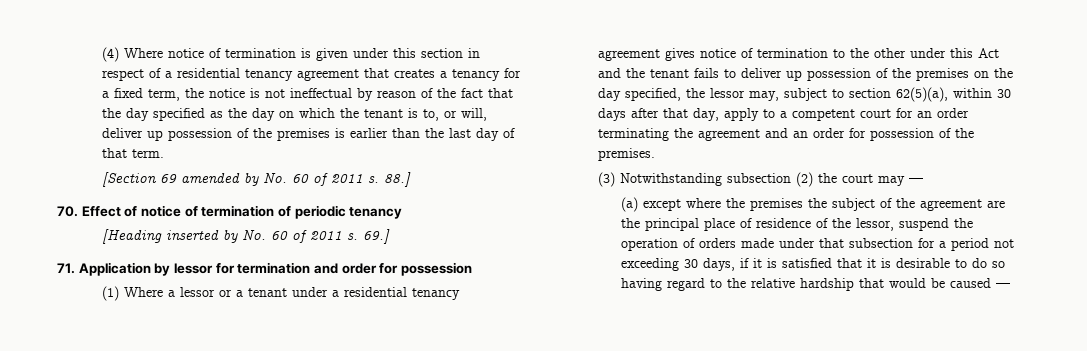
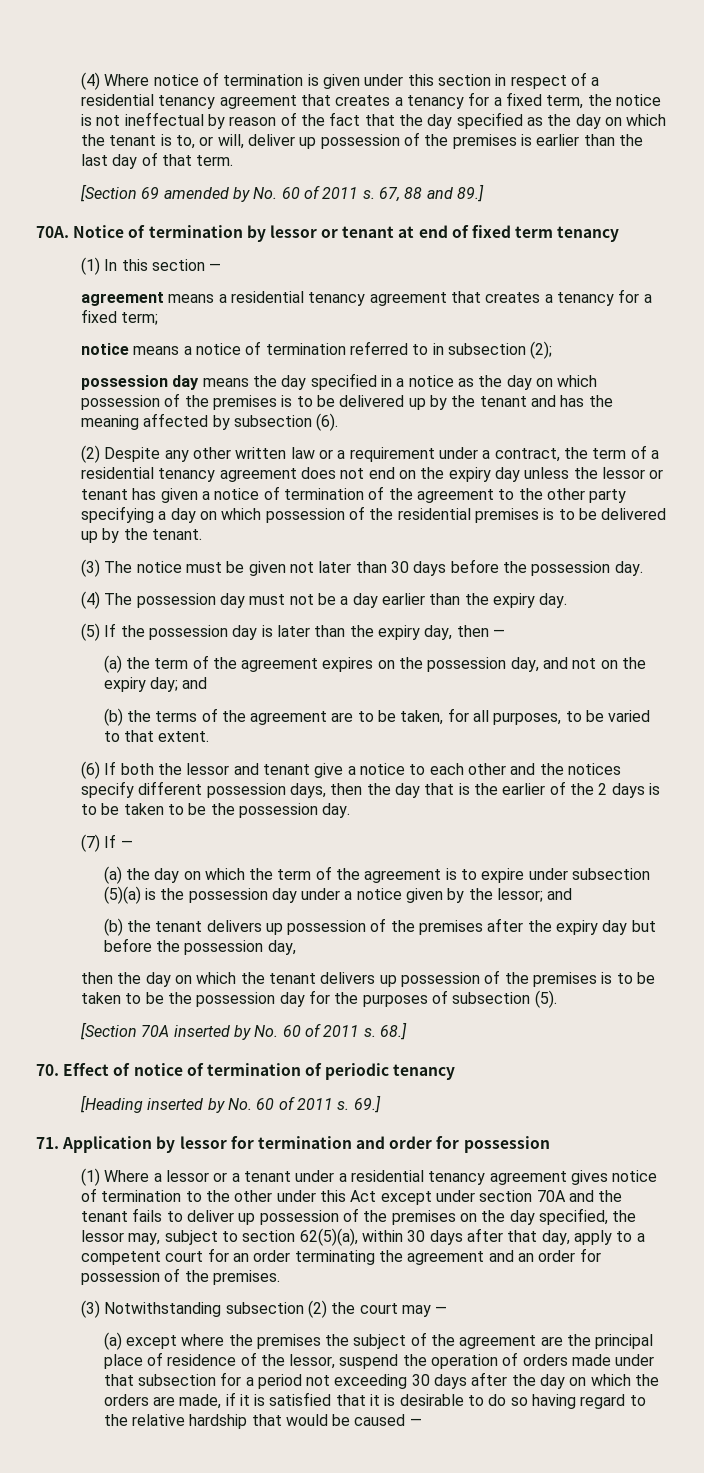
[383,172,411,187] 88.] -> [378,184,484,202] [36,225,620,242] [81,257,222,275] [81,289,652,306] [81,309,159,325] [81,341,553,359] [81,373,598,390] [81,393,613,410] [81,413,339,431] [81,445,659,463] [81,467,664,482] [81,486,627,503] [81,506,667,523] [81,528,202,543] [81,559,643,577] [81,591,568,609] [81,623,505,641] [103,655,647,673] [103,677,208,692] [103,708,651,726] [103,730,210,742] [81,761,621,779] [81,781,660,798] [81,803,351,818] [81,834,133,852] [103,866,651,884] [103,886,573,904] [103,918,656,936] [103,938,296,955] [81,970,655,987] [81,990,557,1008] [80,1022,407,1040] 67, 88 and 89.] // 70A. Notice of termination by lessor or tenant at end of fixed term tenancy // (1) In this section — // agreement means a residential tenancy agreement that creates a tenancy for a fixed term; // notice means a notice of termination referred to in subsection (2); // possession day means the day specified in a notice as the day on which possession of the premises is to be delivered up by the tenant and has the meaning affected by subsection (6). // (2) Despite any other written law or a requirement under a contract, the term of a residential tenancy agreement does not end on the expiry day unless the lessor or tenant has given a notice of termination of the agreement to the other party specifying a day on which possession of the residential premises is to be delivered up by the tenant. // (3) The notice must be given not later than 30 days before the possession day. // (4) The possession day must not be a day earlier than the expiry day. // (5) If the possession day is later than the expiry day, then — // (a) the term of the agreement expires on the possession day, and not on the expiry day; and // (b) the terms of the agreement are to be taken, for all purposes, to be varied to that extent. // (6) If both the lessor and tenant give a notice to each other and the notices specify different possession days, then the day that is the earlier of the 2 days is to be taken to be the possession day. // (7) If — // (a) the day on which the term of the agreement is to expire under subsection (5)(a) is the possession day under a notice given by the lessor; and // (b) the tenant delivers up possession of the premises after the expiry day but before the possession day, // then the day on which the tenant delivers up possession of the premises is to be taken to be the possession day for the purposes of subsection (5). // [Section 70A inserted by No. 60 of 2011 s. 68.]
(999, 53) none -> [380,1190,566,1205] except under section 70A
[702,258,735,271] days, -> [434,1372,660,1389] [103,1394,222,1409] days after the day on which the orders are made,

